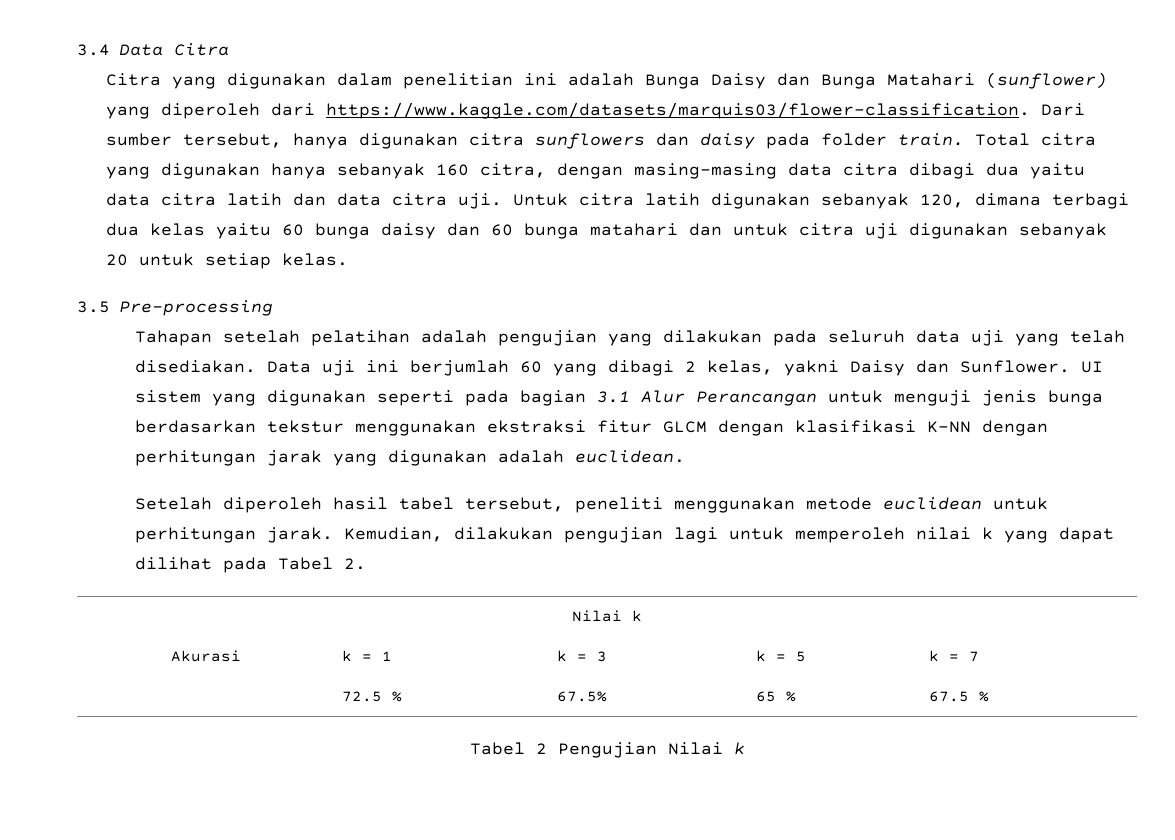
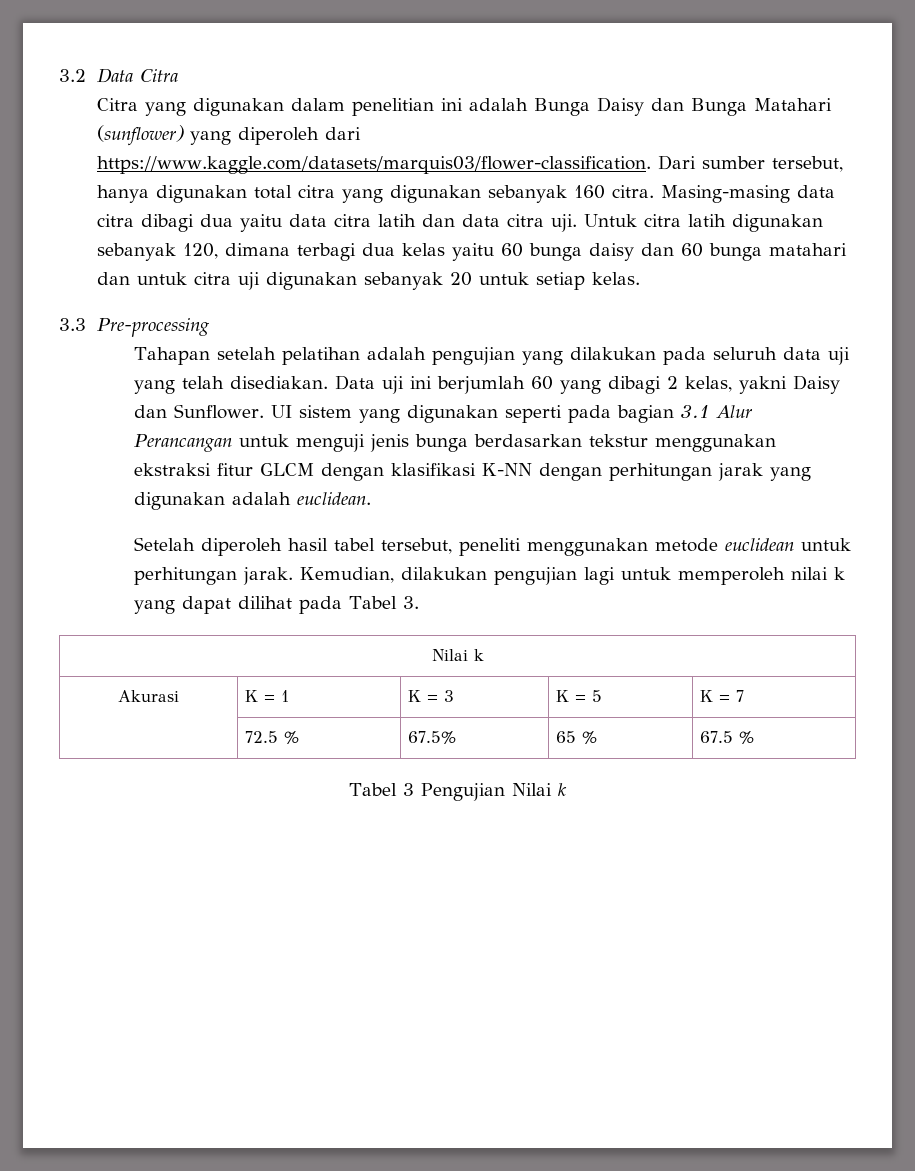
[77,44,110,56] 3.4 -> [59,69,86,82] 3.2
[469,133,1031,149] citra sunflowers dan daisy pada folder train. Total -> [253,185,292,199] total
[271,163,327,179] hanya -> (481, 194) none
[480,163,778,179] citra, dengan masing-masing -> [611,185,790,203] citra. Masing-masing
[77,301,110,313] 3.5 -> [59,318,86,331] 3.3
[344,558,367,570] 2. -> [403,596,420,609] 3.
[341,650,352,662] k -> [244,690,258,702] K
[556,650,567,662] k -> [407,690,421,702] K
[755,650,766,662] k -> [555,690,569,702] K
[928,650,939,662] k -> [699,690,713,702] K
[535,743,547,754] 2 -> [402,783,414,796] 3

